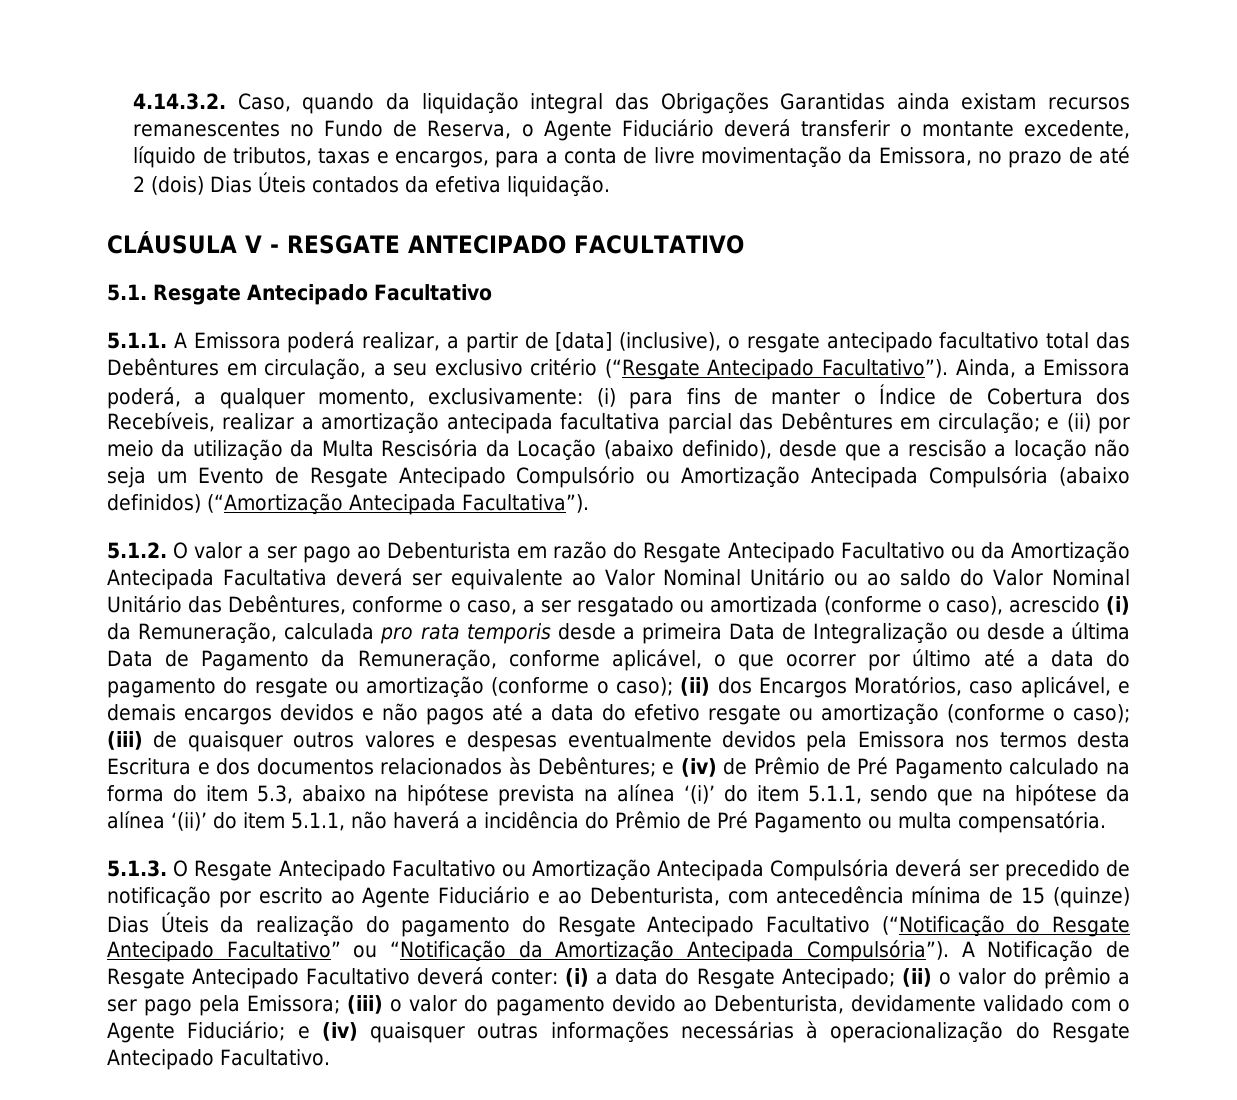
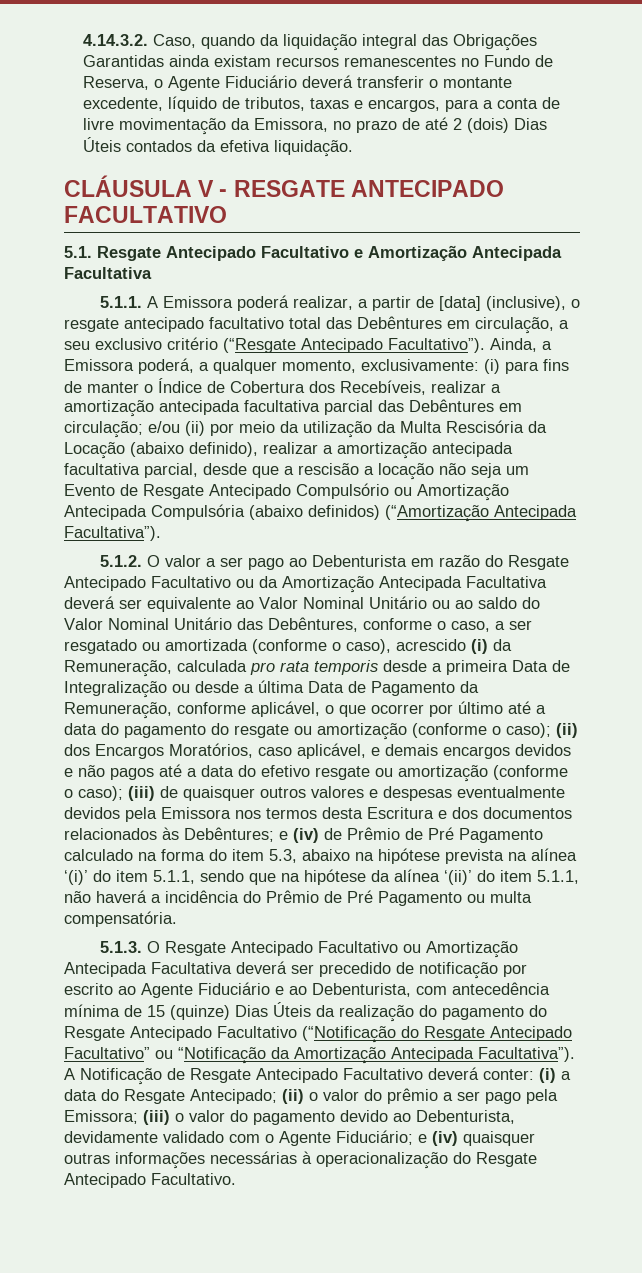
(492, 292) none -> [354,245,562,261] [64,267,152,279] e Amortização Antecipada Facultativa
[1047,417,1060,430] e -> [148,421,180,433] e/ou
(772, 449) none -> [263,442,513,459] [64,463,198,478] realizar a amortização antecipada facultativa parcial,
[770,859,890,881] Compulsória -> [151,962,232,974] Facultativa
[806,940,949,962] Compulsória”). -> [478,1047,575,1062] Facultativa”).

